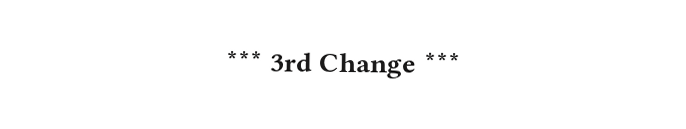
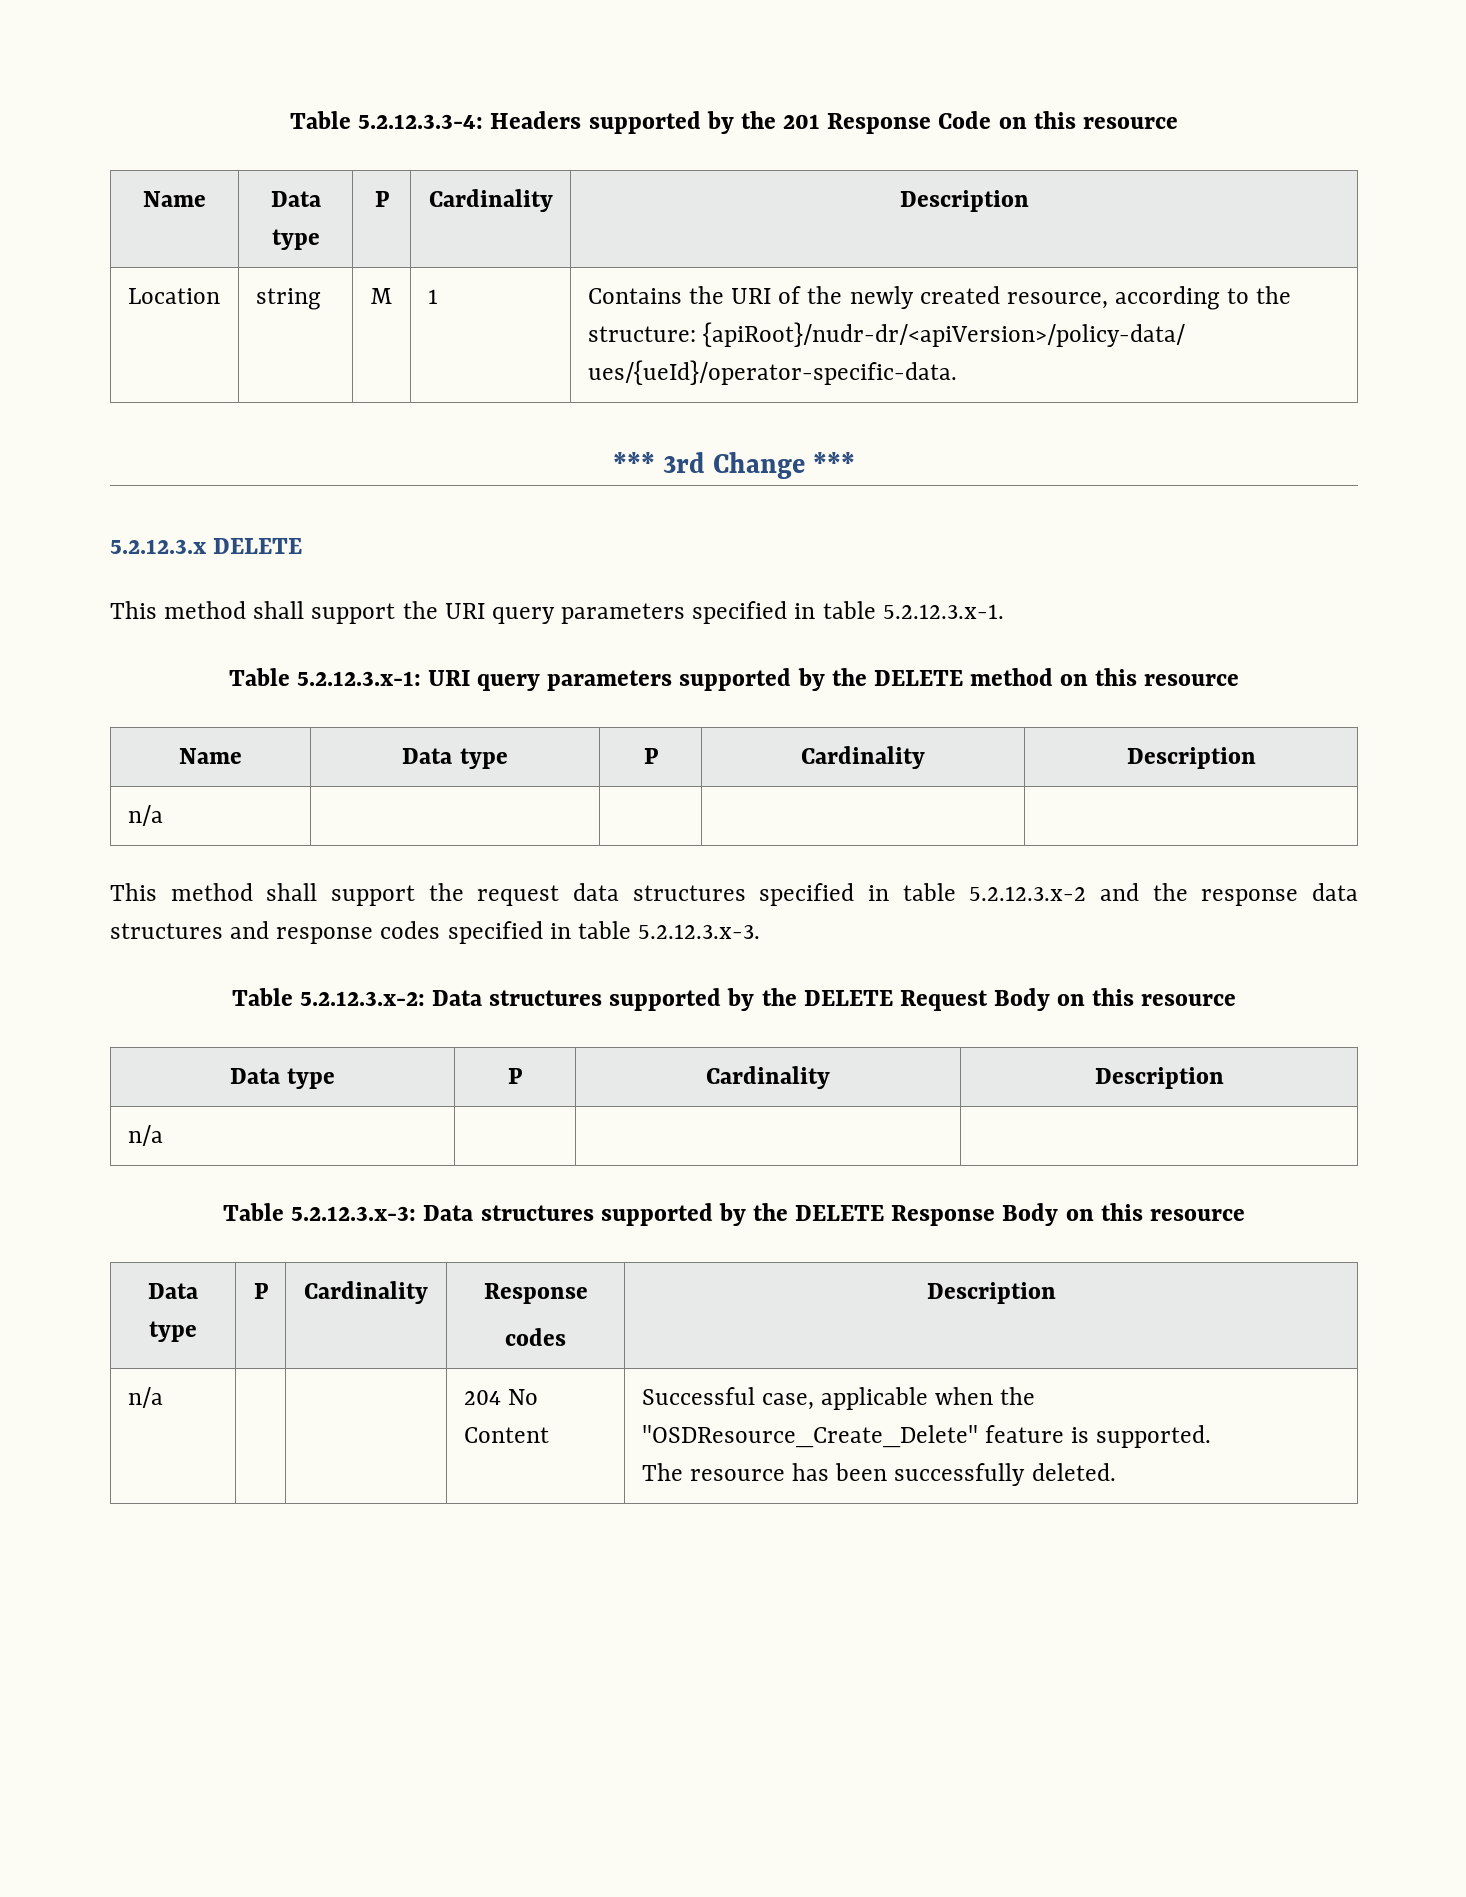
[225,49,461,79] *** 3rd Change *** -> [290,111,1178,134] [143,191,206,207] [270,191,321,207] [271,229,320,250] [374,191,389,207] [428,189,553,212] [899,190,1029,212] [127,288,220,304] [255,288,321,310] [371,288,392,304] [427,289,438,304] [587,286,1292,310] [587,322,1185,347] [587,360,957,385] [612,452,856,479] [110,538,303,554] [110,601,1004,624] [228,668,1240,691] [179,748,242,764] [402,748,508,769] [643,748,658,764] [801,746,925,769] [1126,747,1256,769] [127,805,163,826] [110,883,1359,906] [110,921,761,944] [231,988,1237,1011] [229,1068,336,1089] [508,1068,522,1084] [706,1066,830,1089] [1094,1067,1224,1089] [127,1125,163,1146] [223,1203,1245,1226] [148,1283,198,1299] [149,1321,197,1342] [253,1283,268,1299] [304,1281,428,1304] [483,1283,588,1304] [505,1328,566,1346] [926,1282,1056,1304] [127,1387,163,1408] [463,1389,538,1405] [463,1427,549,1443] [641,1387,1036,1410] [641,1425,1212,1448] [641,1463,1116,1486] Table 5.2.12.3.3-4: Headers supported by the 201 Response Code on this resource // Name | Data type | P | Cardinality | Description // Location | string | M | 1 | Contains the URI of the newly created resource, according to the structure: {apiRoot}/nudr-dr/<apiVersion>/policy-data/ ues/{ueId}/operator-specific-data. // *** 3rd Change *** // 5.2.12.3.x DELETE // This method shall support the URI query parameters specified in table 5.2.12.3.x-1. // Table 5.2.12.3.x-1: URI query parameters supported by the DELETE method on this resource // Name | Data type | P | Cardinality | Description // n/a | | | | // This method shall support the request data structures specified in table 5.2.12.3.x-2 and the response data structures and response codes specified in table 5.2.12.3.x-3. // Table 5.2.12.3.x-2: Data structures supported by the DELETE Request Body on this resource // Data type | P | Cardinality | Description // n/a | | | // Table 5.2.12.3.x-3: Data structures supported by the DELETE Response Body on this resource // Data type | P | Cardinality | Response // codes | Description // n/a | | | 204 No Content | Successful case, applicable when the "OSDResource_Create_Delete" feature is supported. // The resource has been successfully deleted.

